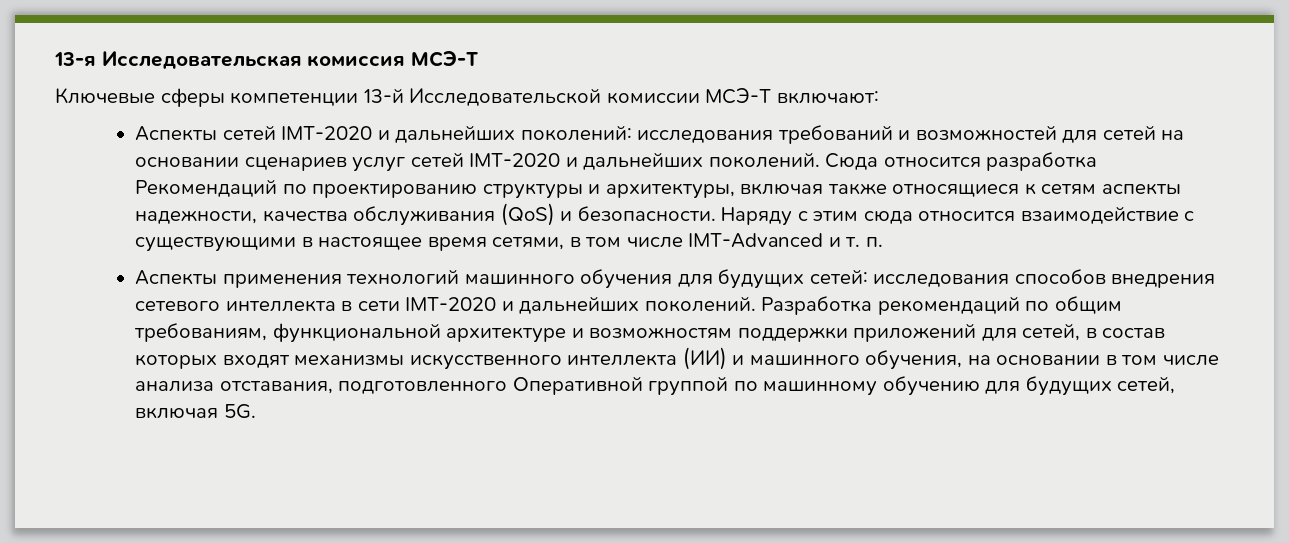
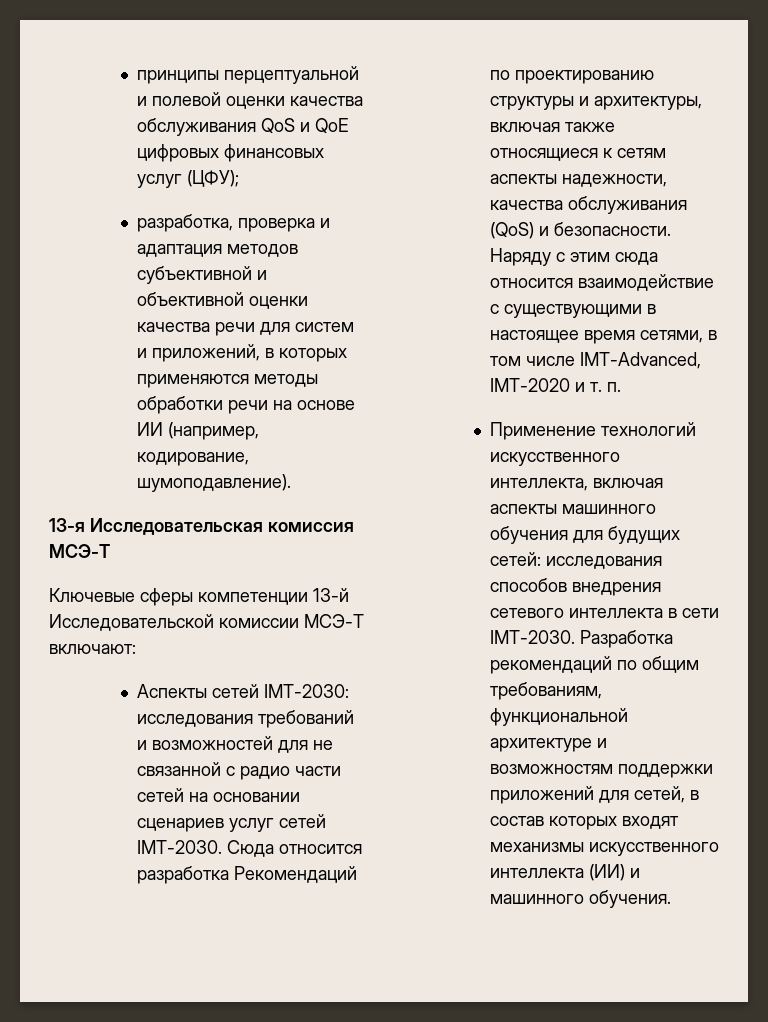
(54, 59) none -> [136,66,359,84] [136,92,363,109] [136,118,348,136] [136,144,324,162] [136,170,239,188] [136,214,330,232] [136,244,298,257] [136,266,267,284] [136,292,308,309] [136,322,354,336] [136,344,347,362] [136,374,318,388] [136,396,355,414] [136,422,259,440] [136,452,249,466] [136,474,291,492] принципы перцептуальной и полевой оценки качества обслуживания QoS и QoE цифровых финансовых услуг (ЦФУ); // разработка, проверка и адаптация методов субъективной и объективной оценки качества речи для систем и приложений, в которых применяются методы обработки речи на основе ИИ (например, кодирование, шумоподавление). //
[281,125,632,143] IMT-2020 и дальнейших поколений: -> [263,684,349,698] IMT-2030:
(1098, 136) none -> [312,740,333,750] [136,762,341,780] не связанной с радио части
[469,152,820,170] IMT-2020 и дальнейших поколений. -> [136,840,222,854] IMT-2030.
[688,233,824,248] IMT-Advanced -> [579,352,701,369] [489,378,570,392] IMT-Advanced, IMT-2020
[134,269,460,288] Аспекты применения технологий -> [489,422,696,440] [489,452,620,466] [489,478,663,491] [489,504,557,514] Применение технологий искусственного интеллекта, включая аспекты
[405,296,756,314] IMT-2020 и дальнейших поколений. -> [489,630,575,644] IMT-2030.
[865,350,1219,370] [134,376,1176,396] [134,404,256,419] обучения, на основании в том числе анализа отставания, подготовленного Оперативной группой по машинному обучению для будущих сетей, включая 5G. -> [588,890,671,908] обучения.

